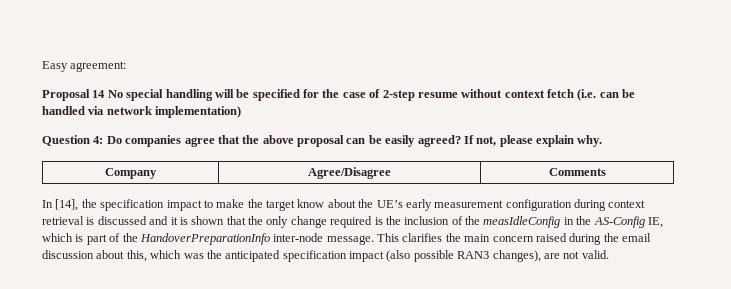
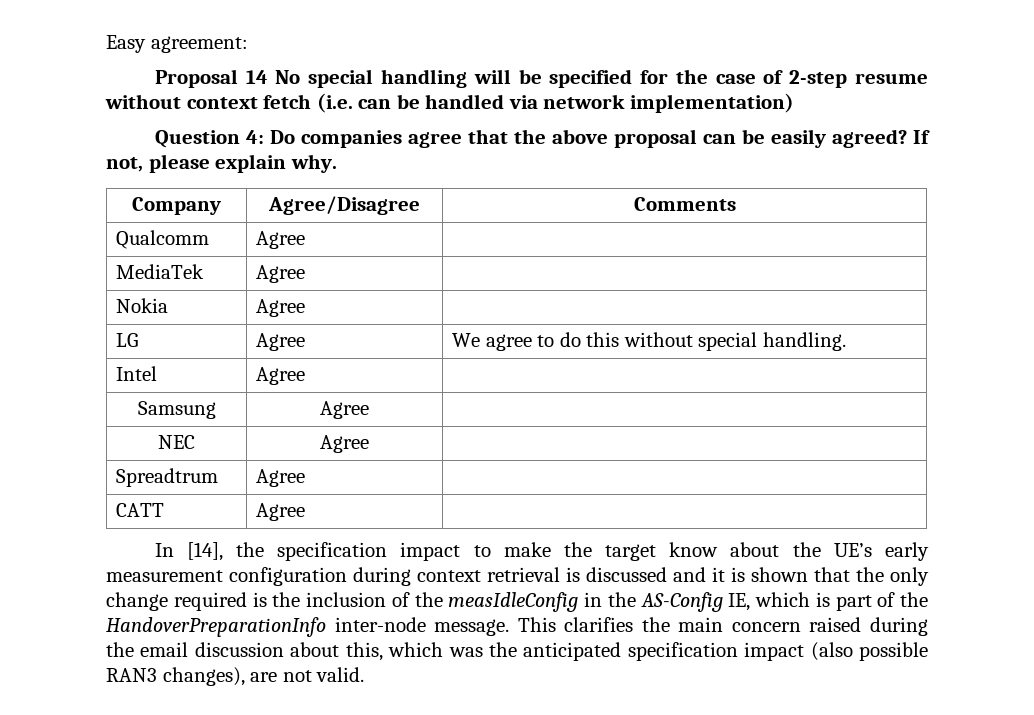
(606, 172) none -> [116,230,210,249] [256,231,306,249] [116,264,205,279] [256,265,306,283] [116,298,169,313] [256,299,306,317] [116,333,139,347] [256,333,306,351] [452,332,846,351] [116,366,158,381] [256,367,306,385] [137,401,216,419] [320,401,369,419] [158,435,195,449] [320,435,369,453] [116,468,219,487] [256,469,306,487] [116,503,165,517] [256,503,306,521] // Qualcomm | Agree | // MediaTek | Agree | // Nokia | Agree | // LG | Agree | We agree to do this without special handling. // Intel | Agree | // Samsung | Agree | // NEC | Agree | // Spreadtrum | Agree | // CATT | Agree |

